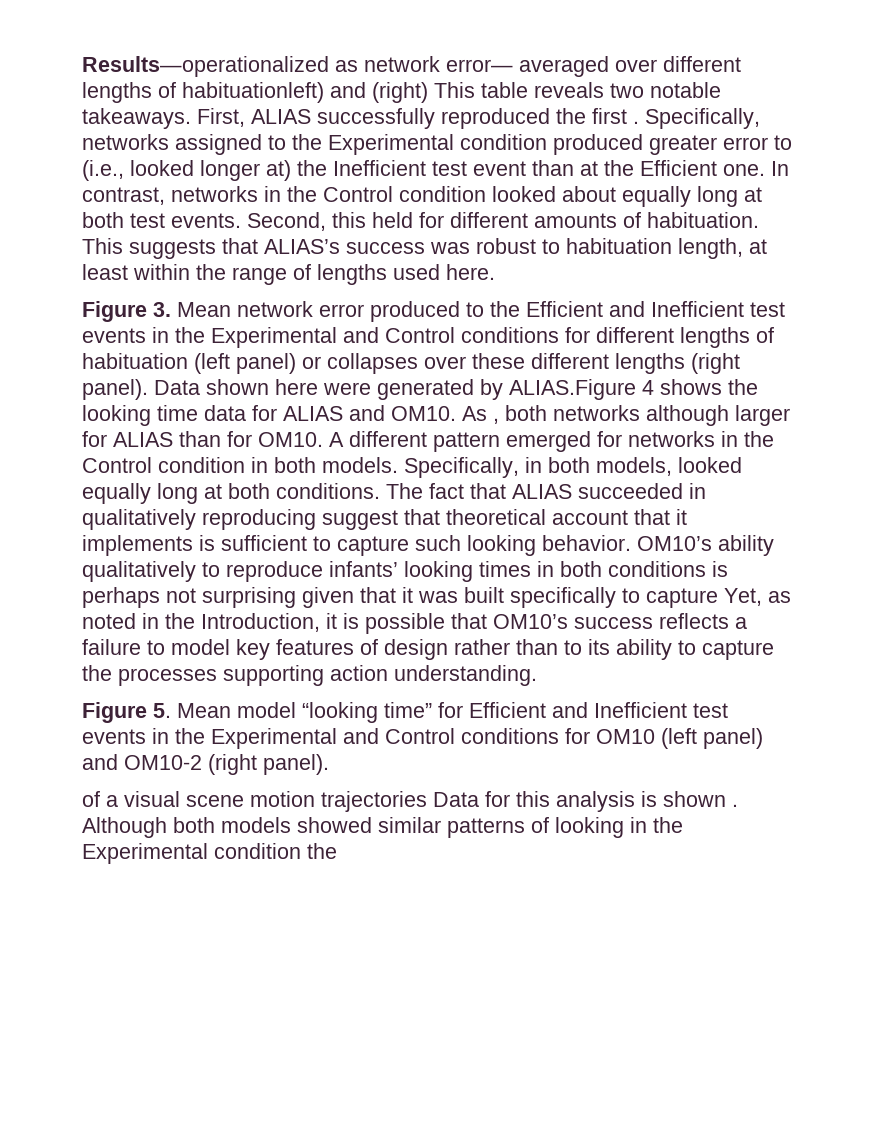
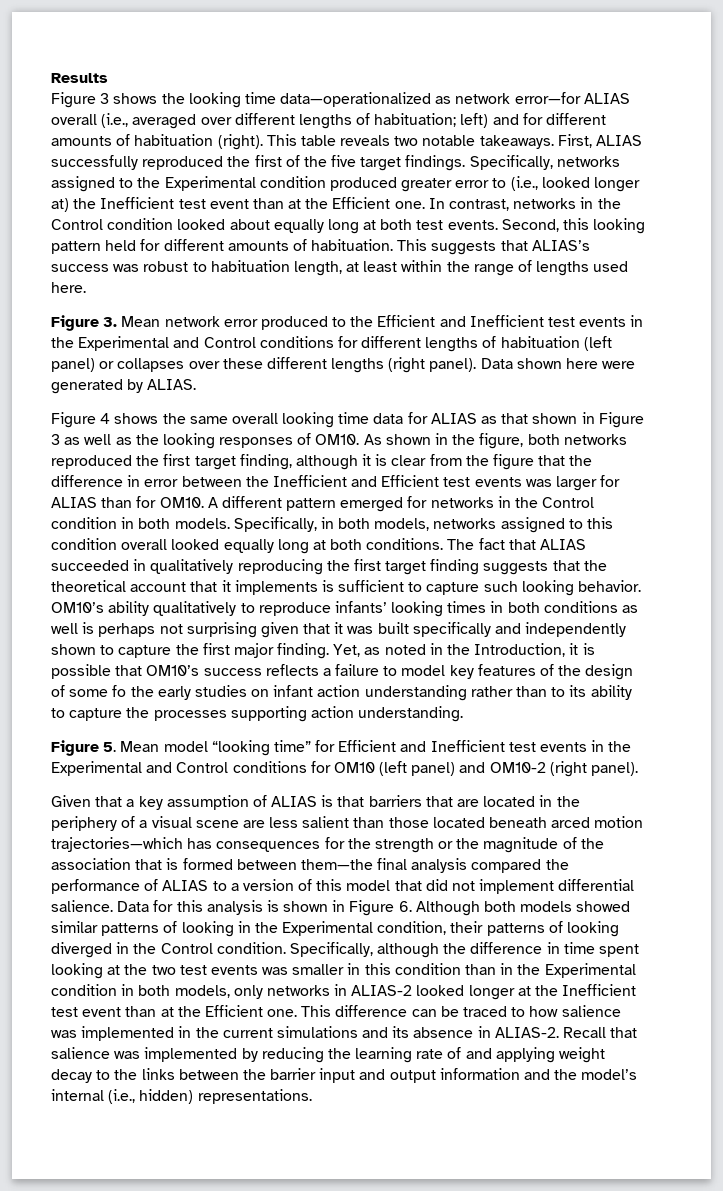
[82,56,513,77] Results—operationalized as network error— -> [51,73,108,83] [51,92,630,108] [51,113,129,128] Results // Figure 3 shows the looking time data—operationalized as network error—for ALIAS overall (i.e.,
[182,82,428,103] habituationleft) and (right) -> [374,113,607,128] [51,134,263,150] habituation; left) and for different amounts of habituation (right).
[633,121,639,124] . -> [285,155,466,171] of the five target findings.
(366, 220) none -> [593,218,646,234] [51,241,101,254] looking pattern
[509,379,636,400] ALIAS.Figure -> [147,379,197,390] [51,412,96,428] ALIAS. // Figure
(758, 387) none -> [189,413,278,424] same overall
[349,405,729,426] and OM10. As , both networks although -> [481,412,644,428] [51,433,627,449] [51,454,593,470] [51,475,552,487] as that shown in Figure 3 as well as the looking responses of OM10. As shown in the figure, both networks reproduced the first target finding, although it is clear from the figure that the difference in error between the Inefficient and Efficient test events was
(672, 466) none -> [433,517,614,533] [51,538,168,550] networks assigned to this condition overall
[322,509,440,530] suggest that -> [326,559,607,575] the first target finding suggests that the
(706, 569) none -> [622,605,639,613] [51,623,78,634] as well
[622,588,718,608] to capture -> [495,622,627,637] [51,643,330,659] and independently shown to capture the first major finding.
[384,639,448,660] design -> [558,664,634,680] [51,685,467,701] the design of some fo the early studies on infant action understanding
[82,791,427,812] of a visual scene motion trajectories -> [51,795,580,810] [51,816,644,831] [51,837,604,853] [51,858,569,873] [51,879,635,894] [51,900,113,912] Given that a key assumption of ALIAS is that barriers that are located in the periphery of a visual scene are less salient than those located beneath arced motion trajectories—which has consequences for the strength or the magnitude of the association that is formed between them—the final analysis compared the performance of ALIAS to a version of this model that did not implement differential salience.
[732,804,738,807] . -> [332,900,412,916] in Figure 6.
[214,843,337,859] condition the -> [377,921,620,937] [51,942,640,958] [51,963,636,979] [51,984,637,1000] [51,1005,621,1017] [51,1026,638,1041] [51,1047,606,1063] [51,1068,638,1083] [51,1089,312,1104] condition, their patterns of looking diverged in the Control condition. Specifically, although the difference in time spent looking at the two test events was smaller in this condition than in the Experimental condition in both models, only networks in ALIAS-2 looked longer at the Inefficient test event than at the Efficient one. This difference can be traced to how salience was implemented in the current simulations and its absence in ALIAS-2. Recall that salience was implemented by reducing the learning rate of and applying weight decay to the links between the barrier input and output information and the model’s internal (i.e., hidden) representations.

